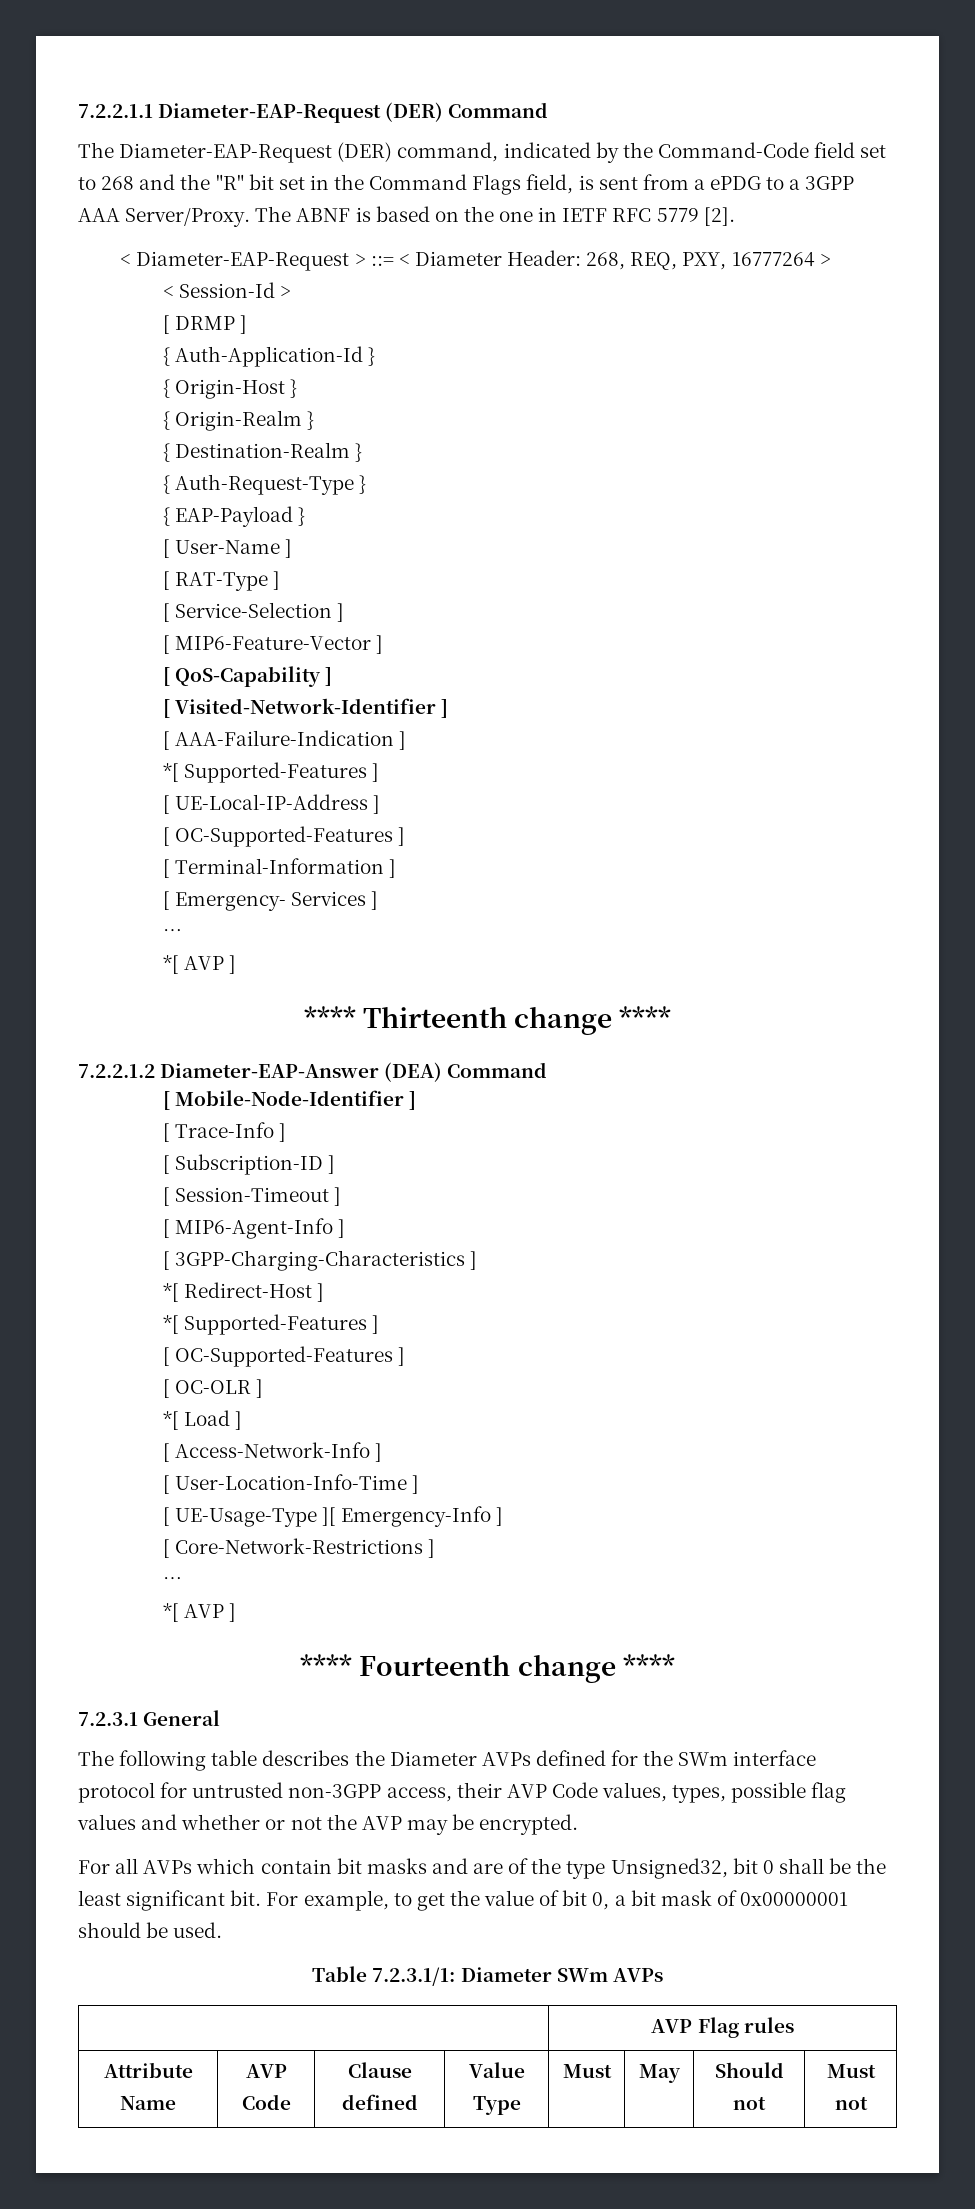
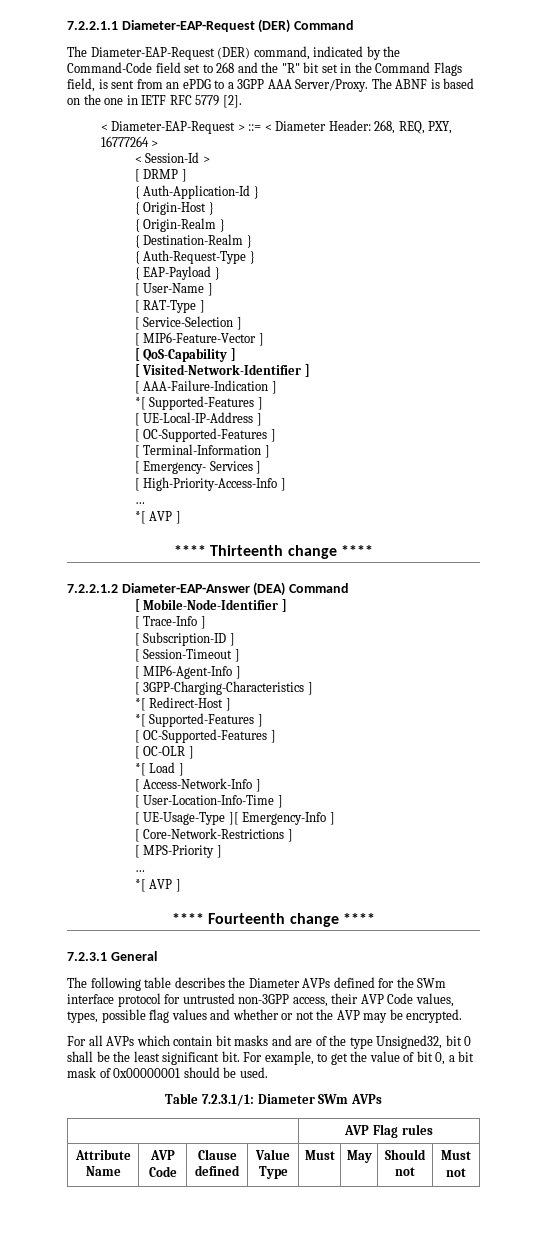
[693,179,705,190] a -> [166,82,180,89] an
(378, 900) none -> [134,477,286,491] // [ High-Priority-Access-Info ]
(435, 1548) none -> [134,845,222,858] // [ MPS-Priority ]

